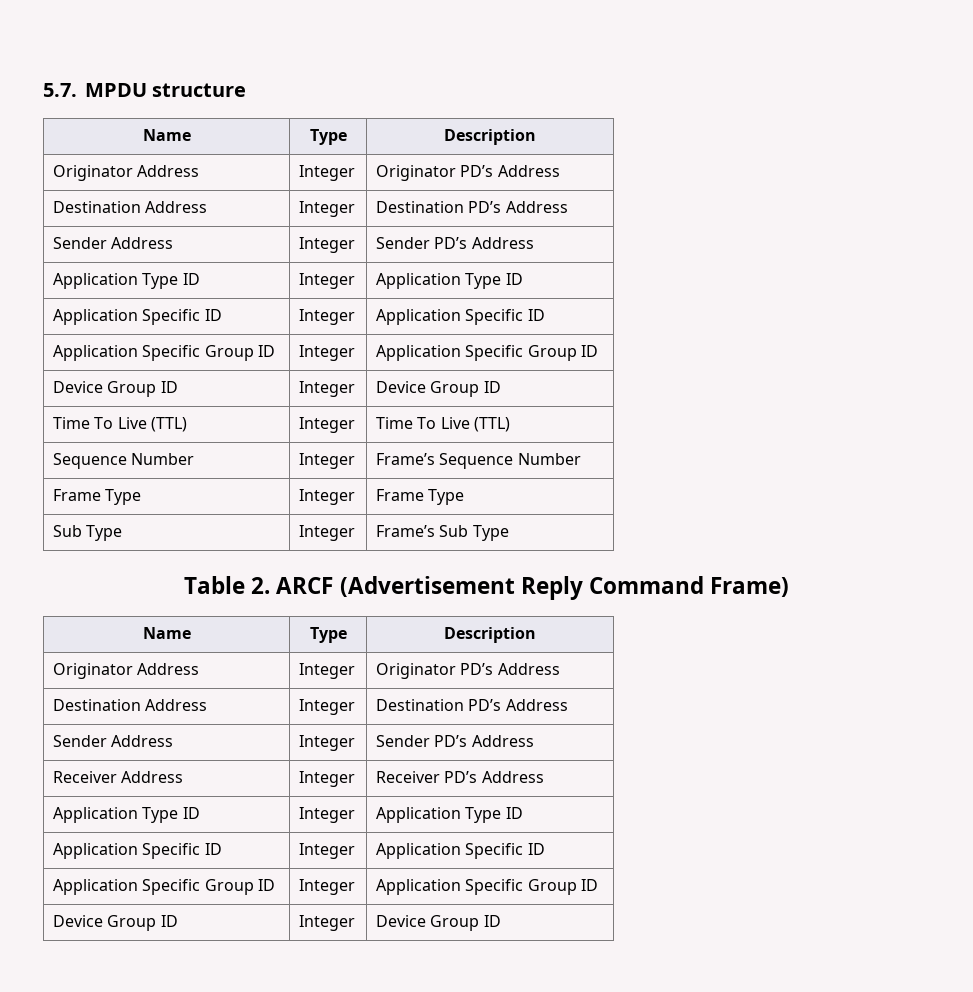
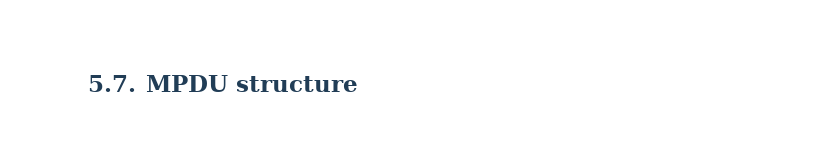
[142,129,191,141] [309,129,347,145] [444,129,536,145] [52,165,200,181] [298,165,355,181] [375,165,560,181] [52,201,208,213] [298,201,355,217] [375,201,568,213] [52,237,174,249] [298,237,355,253] [375,237,534,249] [52,273,200,289] [298,273,355,289] [375,273,523,289] [52,309,222,325] [298,309,355,325] [375,309,545,325] [52,345,275,361] [298,345,355,361] [375,345,598,361] [52,381,178,397] [298,381,355,397] [375,381,501,397] [52,417,187,432] [298,417,355,433] [375,417,510,432] [52,453,195,469] [298,453,355,469] [375,453,581,469] [52,489,142,505] [298,489,355,505] [375,489,465,505] [52,525,123,541] [298,525,355,541] [375,525,509,541] [184,576,789,600] [142,627,191,639] [309,627,347,643] [444,627,536,643] [52,663,200,679] [298,663,355,679] [375,663,560,679] [52,699,208,711] [298,699,355,715] [375,699,568,711] [52,735,174,747] [298,735,355,751] [375,735,534,747] [52,771,184,783] [298,771,355,787] [375,771,544,783] [52,807,200,823] [298,807,355,823] [375,807,523,823] [52,843,222,859] [298,843,355,859] [375,843,545,859] [52,879,275,895] [298,879,355,895] [375,879,598,895] [52,915,178,931] [298,915,355,931] [375,915,501,931] // Name | Type | Description // Originator Address | Integer | Originator PD’s Address // Destination Address | Integer | Destination PD’s Address // Sender Address | Integer | Sender PD’s Address // Application Type ID | Integer | Application Type ID // Application Specific ID | Integer | Application Specific ID // Application Specific Group ID | Integer | Application Specific Group ID // Device Group ID | Integer | Device Group ID // Time To Live (TTL) | Integer | Time To Live (TTL) // Sequence Number | Integer | Frame’s Sequence Number // Frame Type | Integer | Frame Type // Sub Type | Integer | Frame’s Sub Type // Table 2. ARCF (Advertisement Reply Command Frame) // Name | Type | Description // Originator Address | Integer | Originator PD’s Address // Destination Address | Integer | Destination PD’s Address // Sender Address | Integer | Sender PD’s Address // Receiver Address | Integer | Receiver PD’s Address // Application Type ID | Integer | Application Type ID // Application Specific ID | Integer | Application Specific ID // Application Specific Group ID | Integer | Application Specific Group ID // Device Group ID | Integer | Device Group ID -> (358, 84) none

